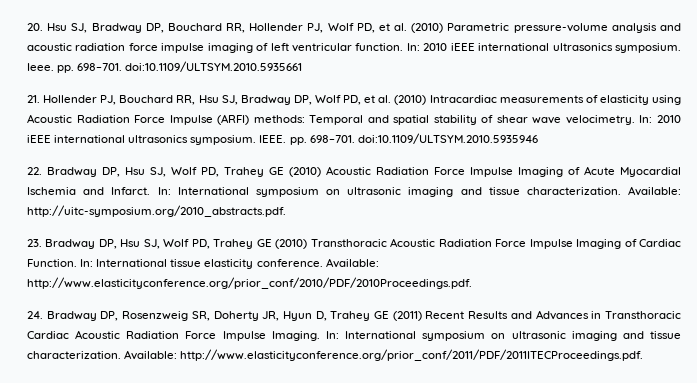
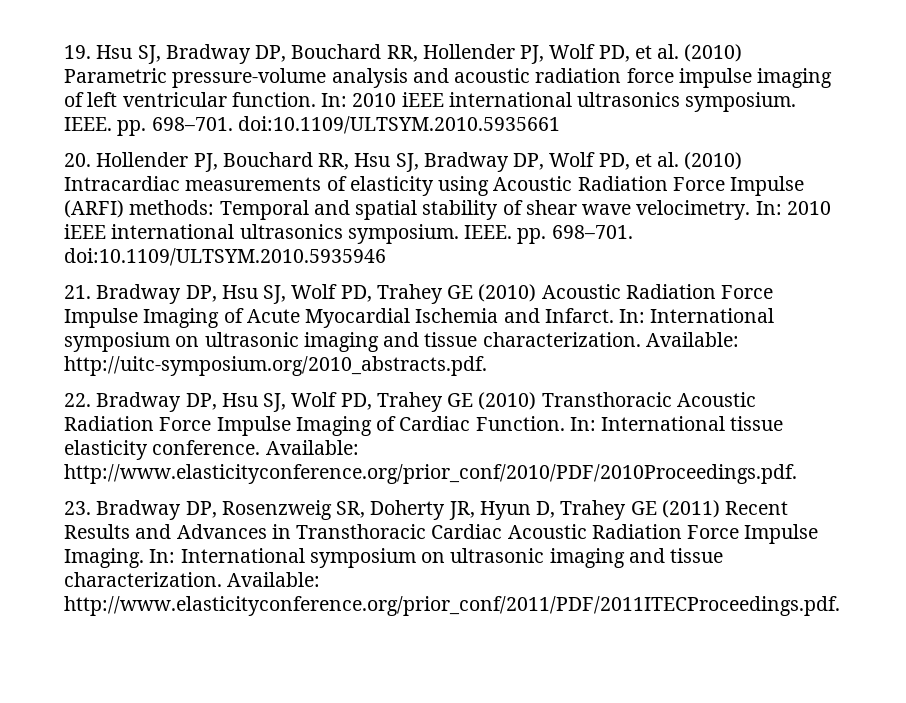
[27,23,43,31] 20. -> [64,45,91,59] 19.
[27,63,54,71] Ieee. -> [64,117,112,131] IEEE.
[27,95,40,103] 21. -> [64,153,91,167] 20.
[27,167,42,175] 22. -> [64,285,91,299] 21.
[27,239,42,247] 23. -> [64,393,91,407] 22.
[27,311,43,319] 24. -> [64,501,91,515] 23.

